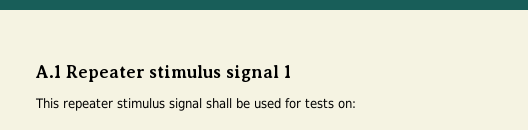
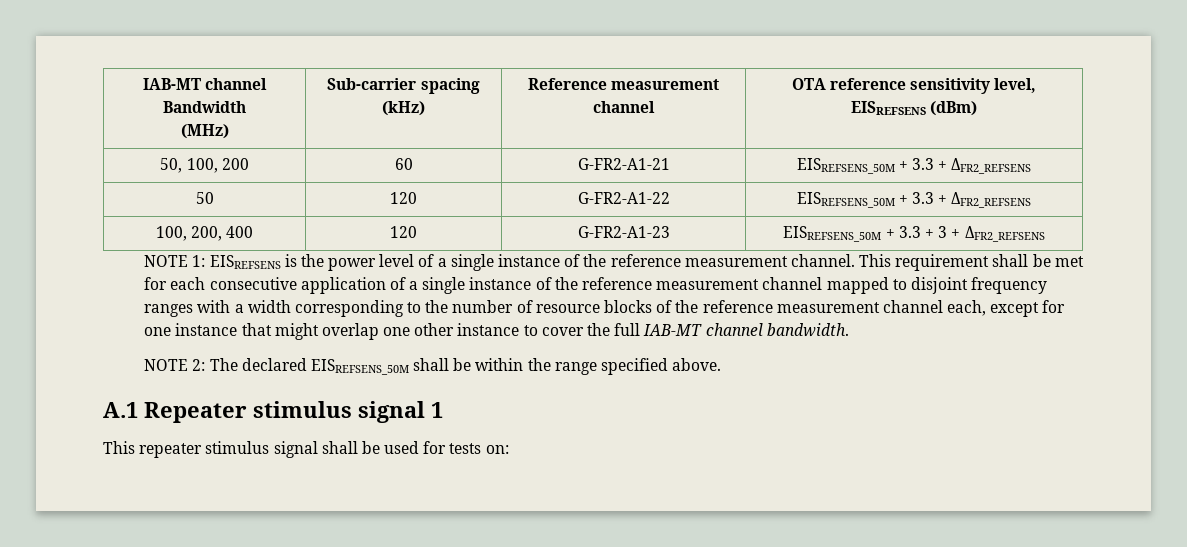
(35, 71) none -> [142,78,268,90] [163,101,246,113] [180,124,229,139] [327,78,480,94] [382,101,425,116] [527,78,720,90] [593,101,655,113] [791,78,1037,94] [850,101,978,116] [160,158,249,173] [394,158,413,170] [577,158,670,170] [796,158,1032,174] [195,192,214,204] [390,192,417,204] [577,192,670,204] [796,192,1032,208] [155,226,254,241] [390,226,417,238] [577,226,670,238] [783,226,1045,242] [144,254,1084,271] [144,277,1048,294] [144,300,1066,317] [144,323,849,340] [144,358,722,375] IAB-MT channel Bandwidth // (MHz) | Sub-carrier spacing (kHz) | Reference measurement channel | OTA reference sensitivity level, EISREFSENS (dBm) // 50, 100, 200 | 60 | G-FR2-A1-21 | EISREFSENS_50M + 3.3 + ΔFR2_REFSENS // 50 | 120 | G-FR2-A1-22 | EISREFSENS_50M + 3.3 + ΔFR2_REFSENS // 100, 200, 400 | 120 | G-FR2-A1-23 | EISREFSENS_50M + 3.3 + 3 + ΔFR2_REFSENS // NOTE 1: EISREFSENS is the power level of a single instance of the reference measurement channel. This requirement shall be met for each consecutive application of a single instance of the reference measurement channel mapped to disjoint frequency ranges with a width corresponding to the number of resource blocks of the reference measurement channel each, except for one instance that might overlap one other instance to cover the full IAB-MT channel bandwidth. // NOTE 2: The declared EISREFSENS_50M shall be within the range specified above. //

